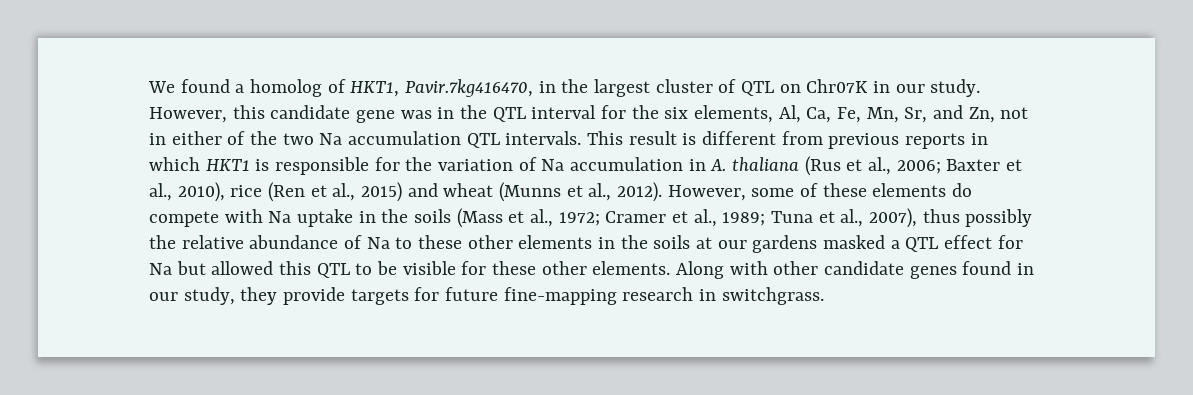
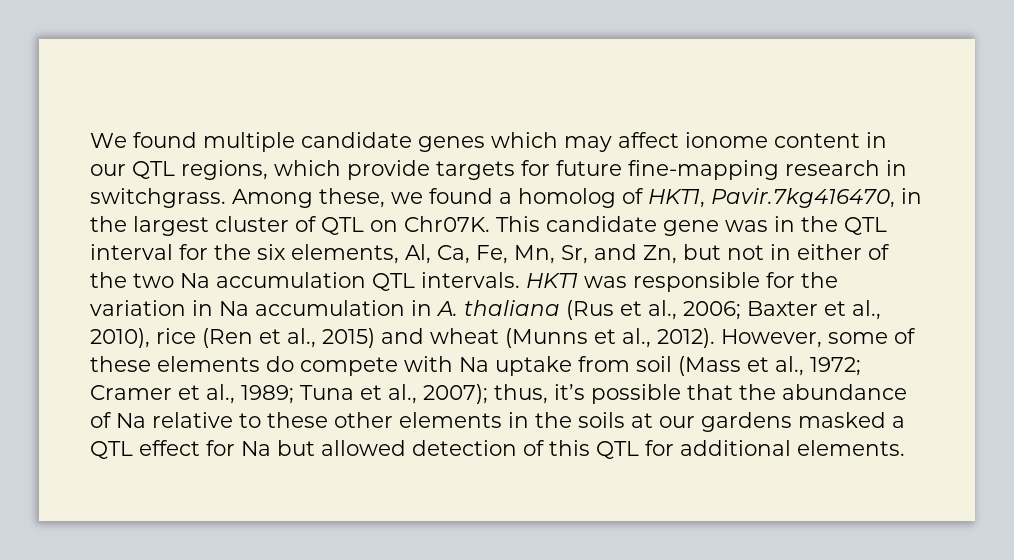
(230, 86) none -> [203,132,887,152] [90,160,907,180] [90,188,493,208] multiple candidate genes which may affect ionome content in our QTL regions, which provide targets for future fine-mapping research in switchgrass. Among these, we found
[806,79,981,97] [149,105,265,123] Chr07K in our study. However, this -> [404,216,540,232] Chr07K. This
(995, 115) none -> [683,244,721,260] but
[587,131,988,149] [149,157,270,171] This result is different from previous reports in which HKT1 is -> [526,273,627,288] HKT1 was
[518,157,537,171] of -> [192,300,213,316] in
[358,209,452,223] in the soils -> [578,356,672,372] from soil
[869,208,1033,228] [149,235,244,249] 2007), thus possibly the relative -> [423,384,776,404] 2007); thus, it’s possible that the
(390, 243) none -> [152,412,233,428] relative
[279,261,1035,279] [149,287,824,305] this QTL to be visible for these other elements. Along with other candidate genes found in our study, they provide targets for future fine-mapping research in switchgrass. -> [412,440,905,459] detection of this QTL for additional elements.

